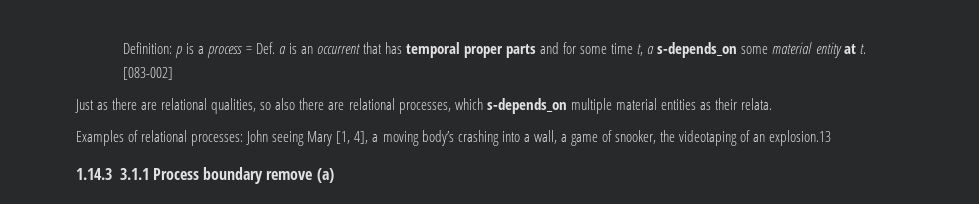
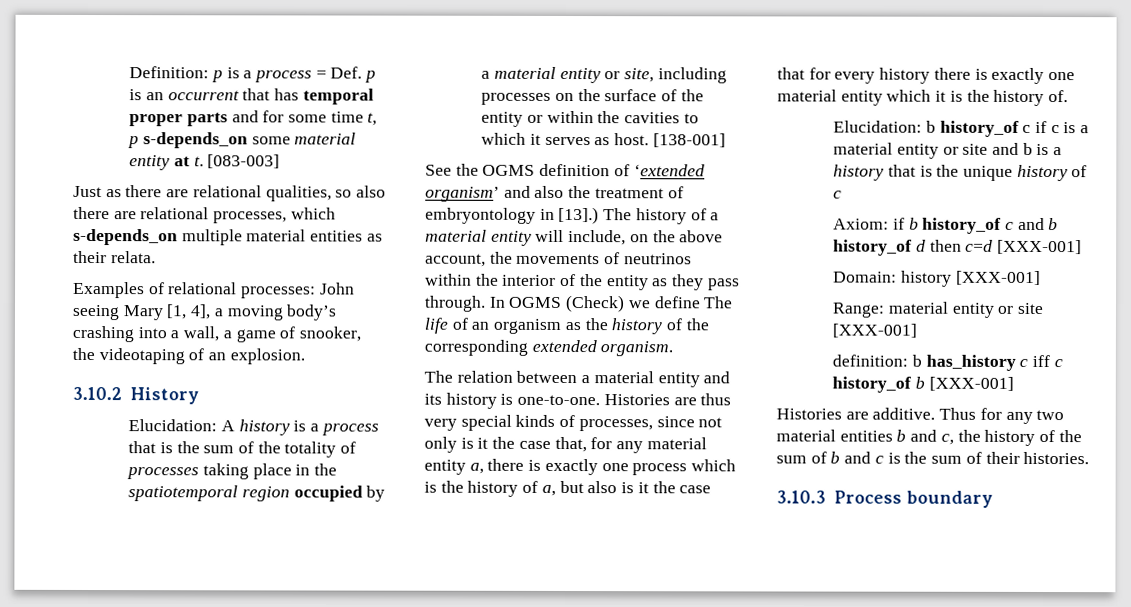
[278,46,286,54] a -> [364,70,377,83] p
[647,46,655,54] a -> [127,136,140,149] p
[123,67,174,80] [083-002] -> [207,154,281,169] [083-003]
[769,130,832,146] [76,167,334,184] explosion.13 // 1.14.3 3.1.1 Process boundary remove (a) -> [229,348,305,365] [72,386,199,405] [128,419,379,436] [128,441,357,458] [126,463,337,480] [128,485,386,502] [481,66,727,84] [481,89,704,105] [481,110,699,127] [481,132,726,148] [425,163,705,177] [425,185,684,202] [425,206,720,225] [425,229,724,246] [425,251,692,267] [425,273,740,291] [424,295,734,313] [424,317,709,335] [424,339,674,357] [424,370,731,388] [424,392,732,409] [424,414,723,432] [424,436,707,454] [424,458,737,476] [424,480,712,497] [777,67,1076,85] [777,89,1069,107] [833,120,1090,137] [833,142,1063,159] [833,164,1088,182] [833,190,843,199] [833,217,1059,234] [833,239,1082,256] [833,270,1041,287] [832,301,1044,318] [832,323,918,338] [832,354,1063,371] [832,376,1014,393] [776,407,1065,424] [776,429,1082,446] [776,451,1090,465] [776,490,993,508] explosion. // 3.10.2 History // Elucidation: A history is a process that is the sum of the totality of processes taking place in the spatiotemporal region occupied by a material entity or site, including processes on the surface of the entity or within the cavities to which it serves as host. [138-001] // See the OGMS definition of ‘extended organism’ and also the treatment of embryontology in [13].) The history of a material entity will include, on the above account, the movements of neutrinos within the interior of the entity as they pass through. In OGMS (Check) we define The life of an organism as the history of the corresponding extended organism. // The relation between a material entity and its history is one-to-one. Histories are thus very special kinds of processes, since not only is it the case that, for any material entity a, there is exactly one process which is the history of a, but also is it the case that for every history there is exactly one material entity which it is the history of. // Elucidation: b history_of c if c is a material entity or site and b is a history that is the unique history of c // Axiom: if b history_of c and b history_of d then c=d [XXX-001] // Domain: history [XXX-001] // Range: material entity or site [XXX-001] // definition: b has_history c iff c history_of b [XXX-001] // Histories are additive. Thus for any two material entities b and c, the history of the sum of b and c is the sum of their histories. // 3.10.3 Process boundary

